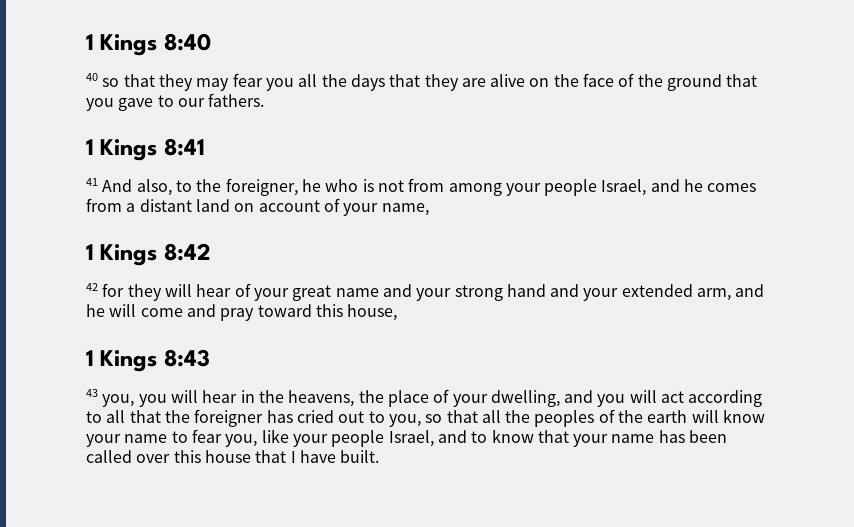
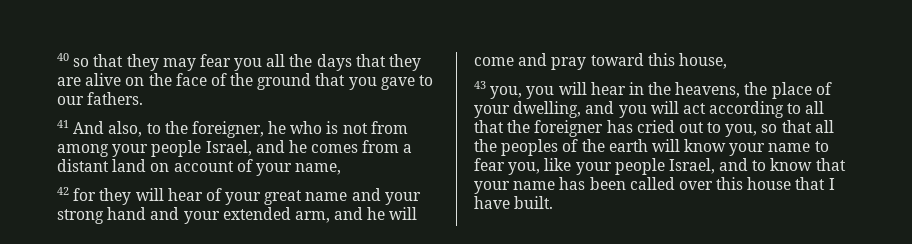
[86,33,211,56] 1 Kings 8:40 // -> (57, 57) none
[86,138,205,161] // 1 Kings 8:41 -> (144, 98) none
[86,243,211,266] // 1 Kings 8:42 -> (342, 169) none
[86,349,210,372] // 1 Kings 8:43 -> (727, 61) none

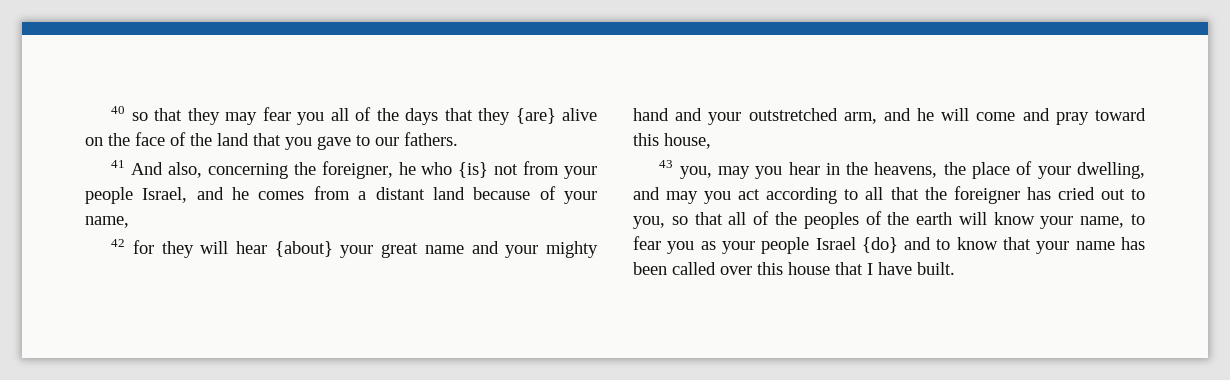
(286, 60) none -> [355,107,372,121] of
[57,77,81,86] are -> [515,108,556,124] {are}
[257,73,312,90] ground -> [217,133,249,146] land
[146,123,161,134] to -> [207,163,288,179] concerning
[326,121,339,134] is -> [458,162,489,178] {is}
[57,144,109,157] among -> (560, 168) none
[150,161,234,172] on account -> [473,187,531,200] because
[205,188,222,201] of -> [274,241,333,257] {about}
[57,209,104,224] strong -> [546,241,598,258] mighty
[222,207,291,220] extended -> [748,108,838,121] outstretched
[526,82,587,99] you will -> [717,166,783,179] may you
[618,101,679,118] you will -> [666,191,732,204] may you
(834, 126) none -> [753,211,770,225] of
[768,143,811,152] name -> [1080,216,1125,228] name,
[508,158,715,175] you, like your people Israel, -> [667,237,898,254] you as your people Israel {do}

